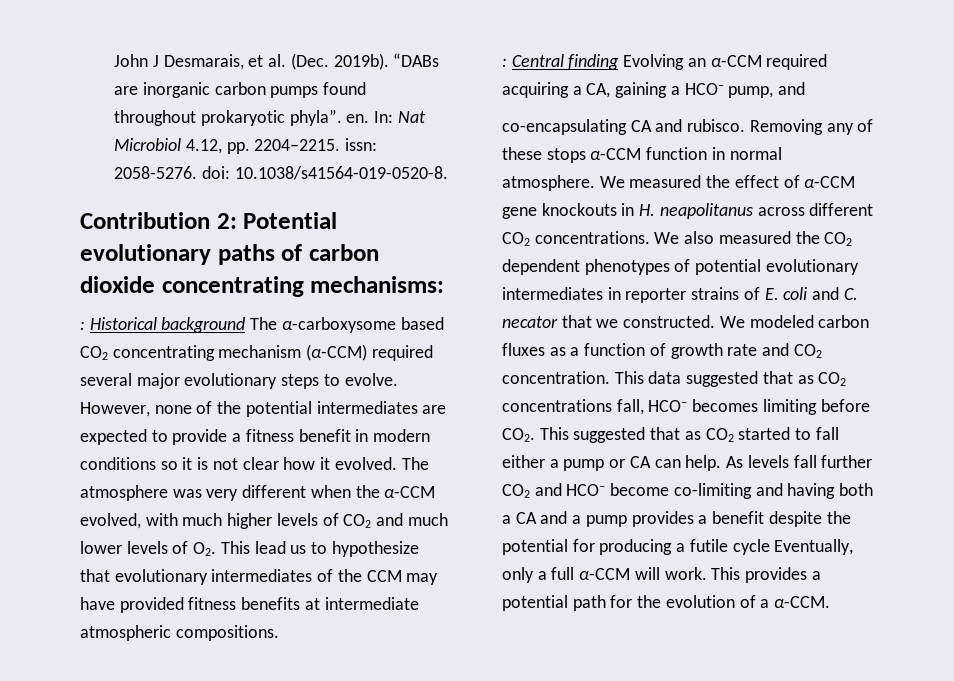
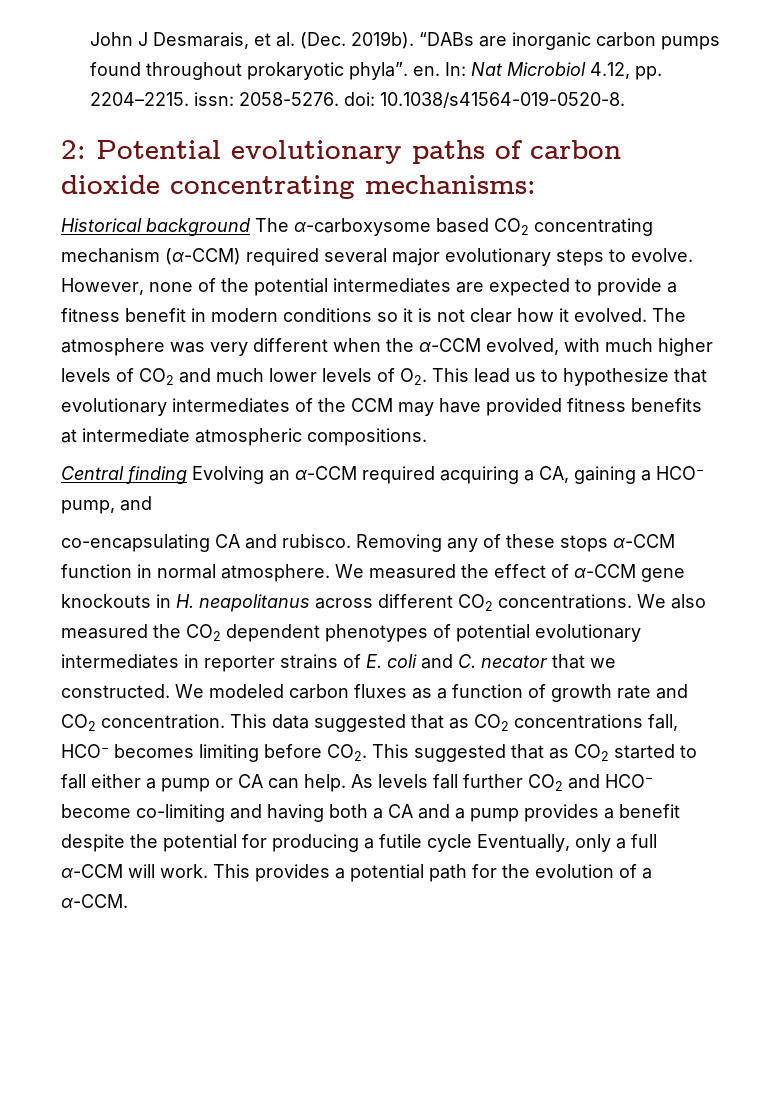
[80,212,210,229] Contribution -> (625, 99) none
[80,321,85,330] : -> (536, 184) none
[502,58,507,67] : -> (427, 437) none

